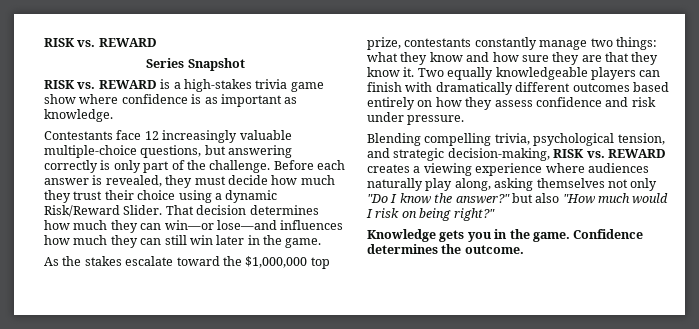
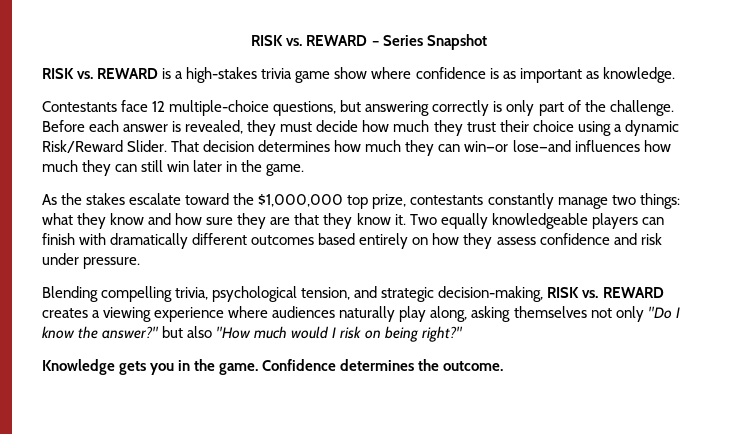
[44,38,157,47] RISK vs. REWARD // -> [251,35,379,46] RISK vs. REWARD –
[162,130,292,143] increasingly valuable -> (166, 106) none

